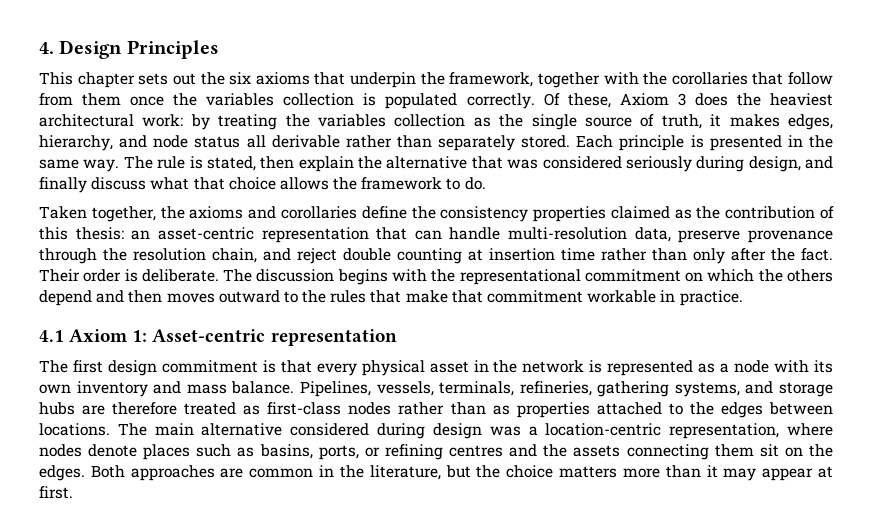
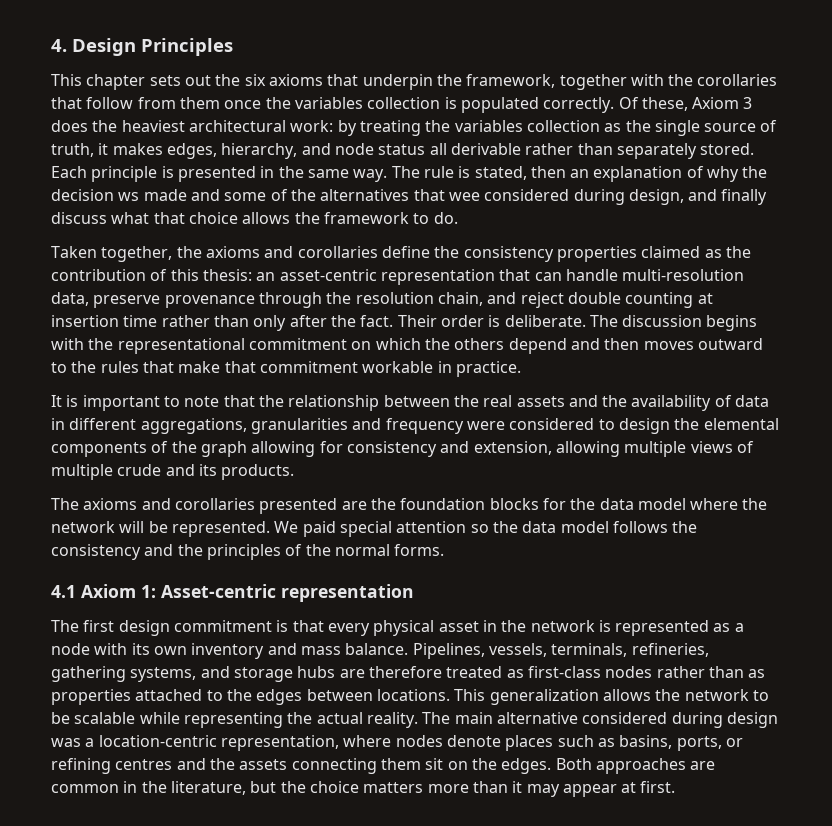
[298,156,692,172] explain the alternative that was considered seriously -> [570,166,768,182] [51,189,570,201] an explanation of why the decision ws made and some of the alternatives that wee considered
(743, 298) none -> [51,395,770,411] [51,418,779,434] [51,441,754,457] [51,464,295,480] [51,498,768,514] [51,521,698,537] [51,544,445,560] // It is important to note that the relationship between the real assets and the availability of data in different aggregations, granularities and frequency were considered to design the elemental components of the graph allowing for consistency and extension, allowing multiple views of multiple crude and its products. // The axioms and corollaries presented are the foundation blocks for the data model where the network will be represented. We paid special attention so the data model follows the consistency and the principles of the normal forms.
(110, 429) none -> [454,689,769,705] [51,712,418,728] This generalization allows the network to be scalable while representing the actual reality.

